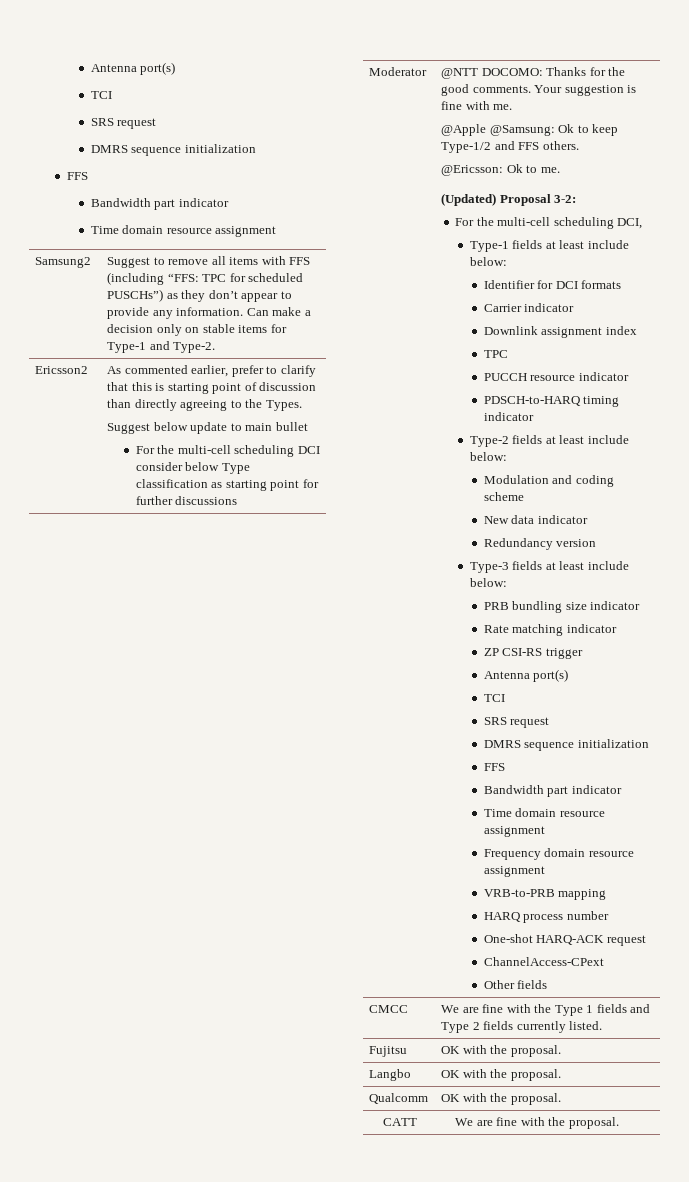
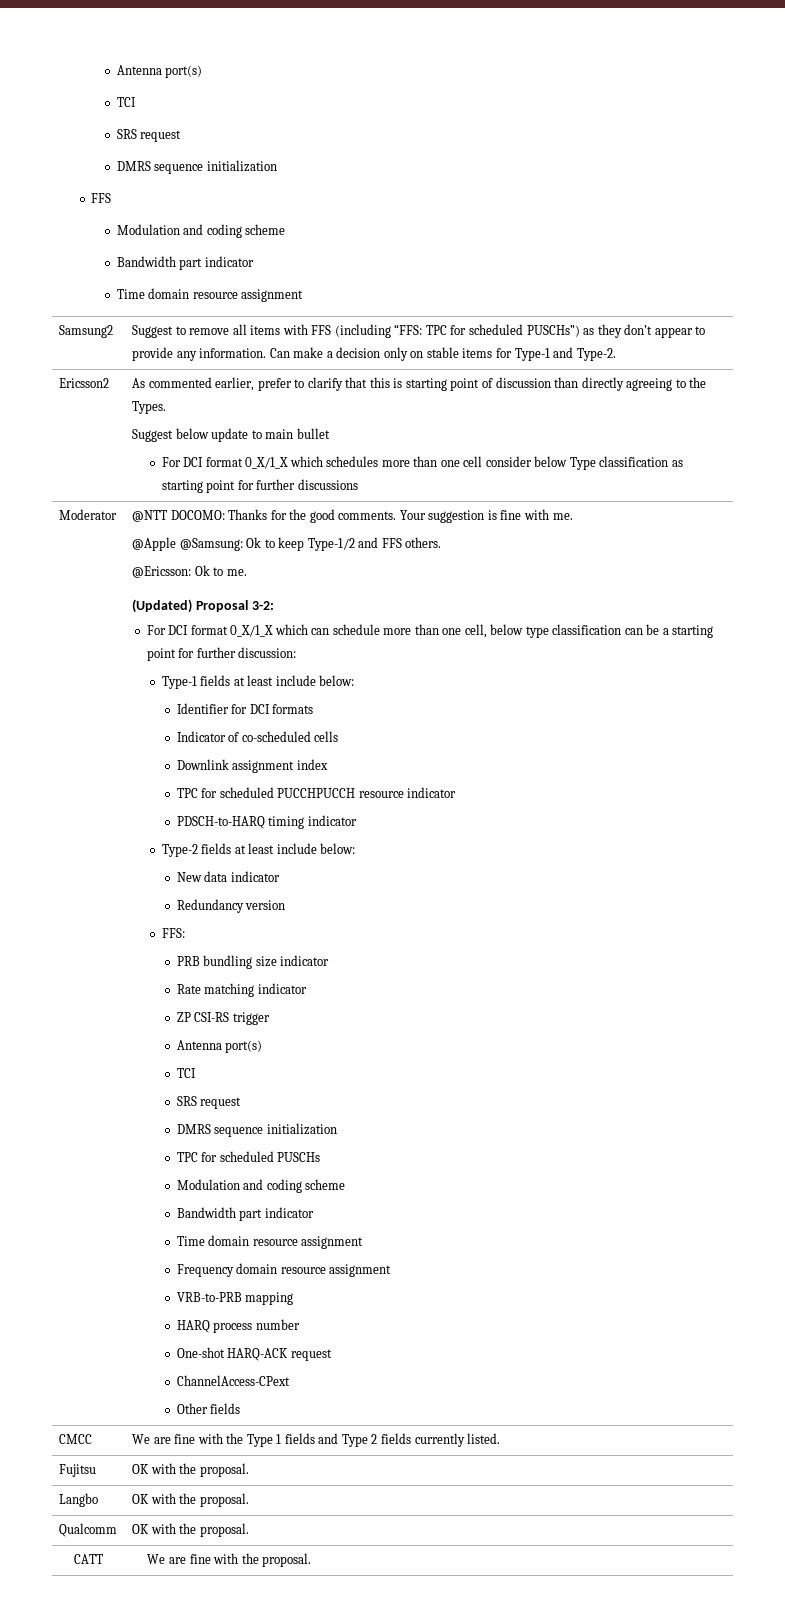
[90,62,176,75] [90,91,112,99] [90,118,157,129] [90,144,256,156] [66,172,88,180] Antenna port(s) // TCI // SRS request // DMRS sequence initialization // FFS -> [116,65,203,78] [116,97,136,107] [116,129,182,142] [116,160,277,174] [91,193,112,203] [116,224,286,238] Antenna port(s) // TCI // SRS request // DMRS sequence initialization // FFS // Modulation and coding scheme
[157,445,320,457] the multi-cell scheduling DCI -> [183,456,483,469] DCI format 0_X/1_X which schedules more than one cell
[476,217,643,229] the multi-cell scheduling DCI, -> [168,624,714,638] [146,647,297,661] DCI format 0_X/1_X which can schedule more than one cell, below type classification can be a starting point for further discussion:
[483,303,575,312] Carrier indicator -> [176,731,339,742] Indicator of co-scheduled cells
[483,373,527,381] // PUCCH -> [201,787,356,798] for scheduled PUCCHPUCCH
[483,475,614,487] [483,492,524,501] // Modulation and coding scheme -> (356, 848) none
[469,561,629,573] [469,578,507,587] Type-3 fields at least include below: -> [161,928,185,938] FFS:
[483,763,505,771] FFS -> [176,1151,321,1162] [176,1179,346,1193] TPC for scheduled PUSCHs // Modulation and coding scheme

